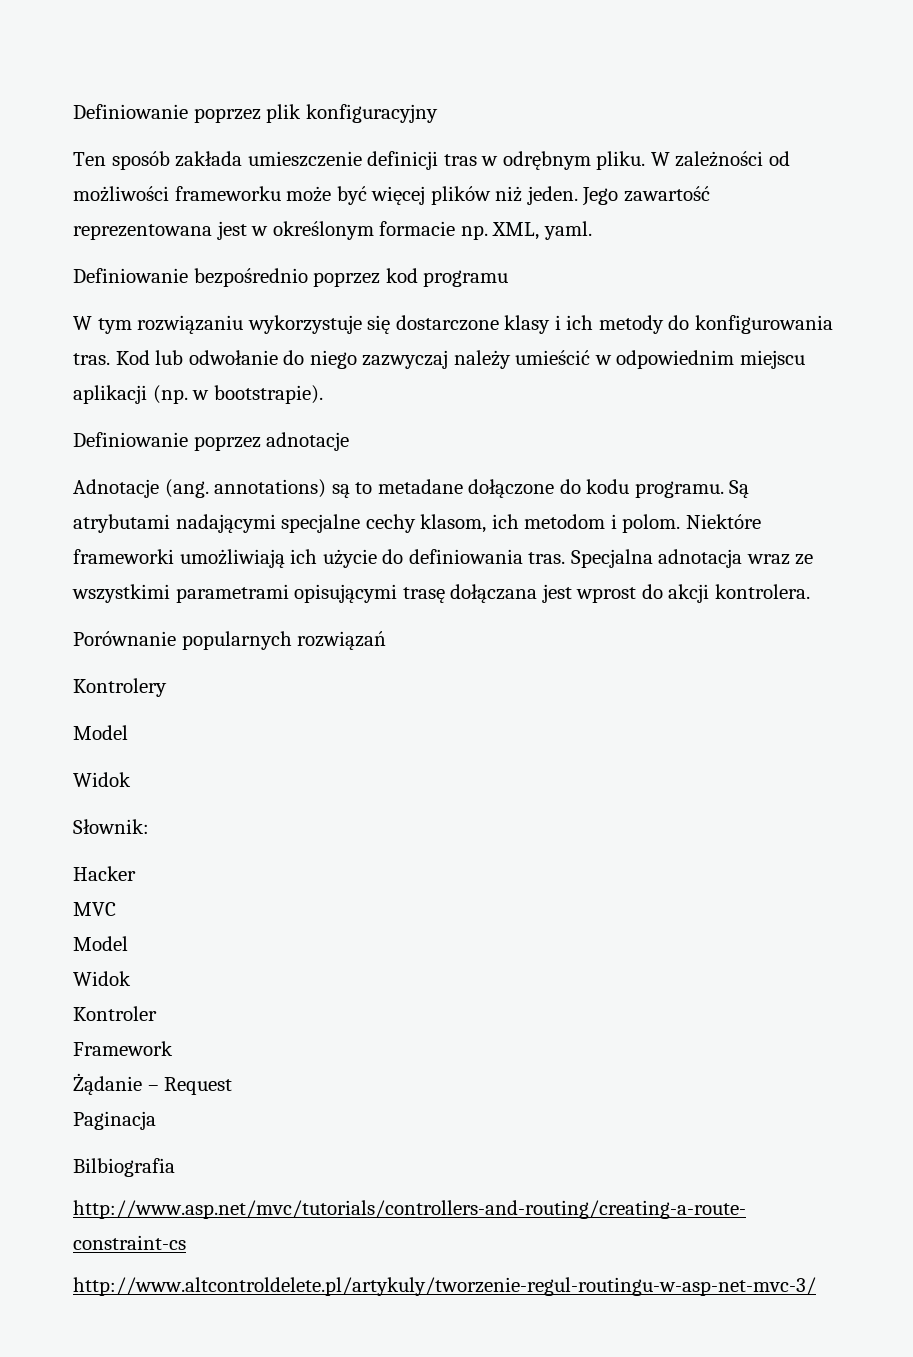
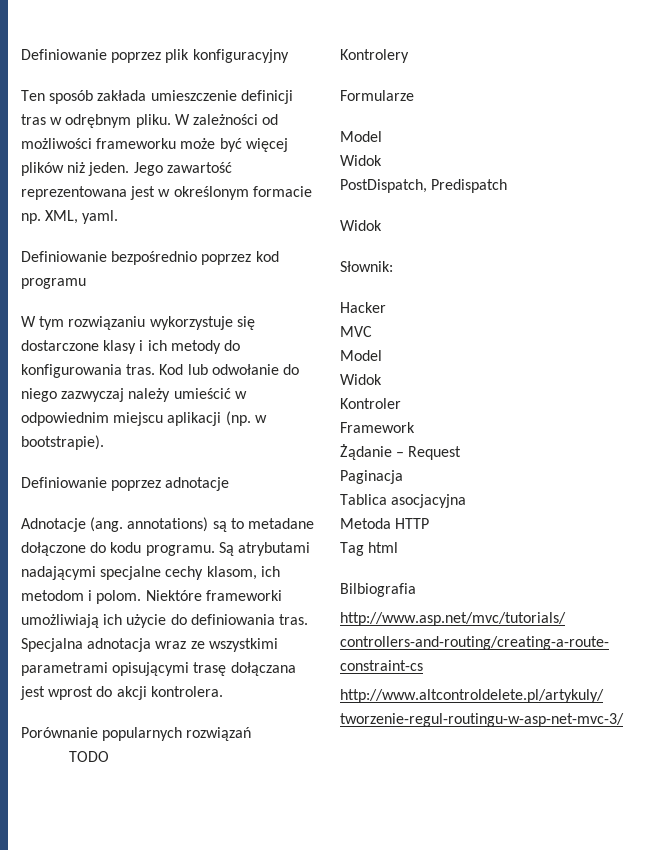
(387, 640) none -> [69,751,110,762] // TODO
[73,725,128,740] [73,772,131,787] // Model // Widok -> [340,90,414,101] [340,131,382,142] [340,155,382,166] [340,179,508,193] [340,220,382,231] // Formularze // Model // Widok // PostDispatch, Predispatch // Widok
(156, 1120) none -> [340,494,467,508] [340,518,430,529] [340,542,399,556] // Tablica asocjacyjna // Metoda HTTP // Tag html

